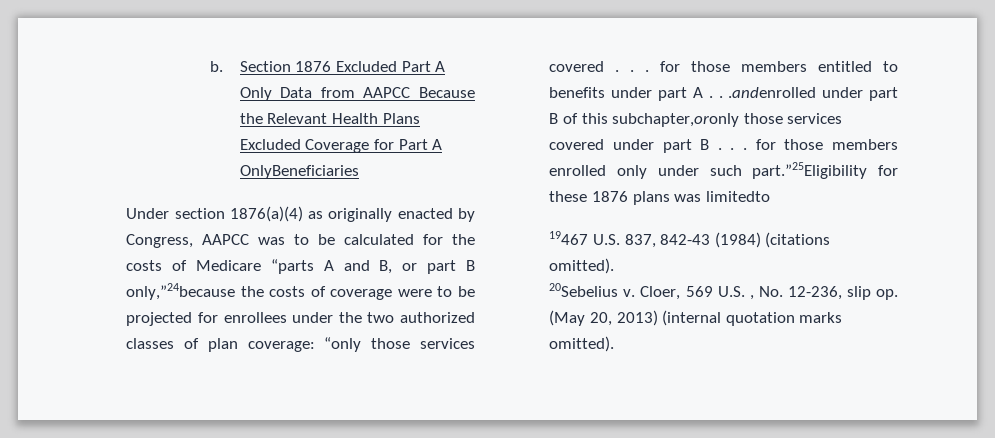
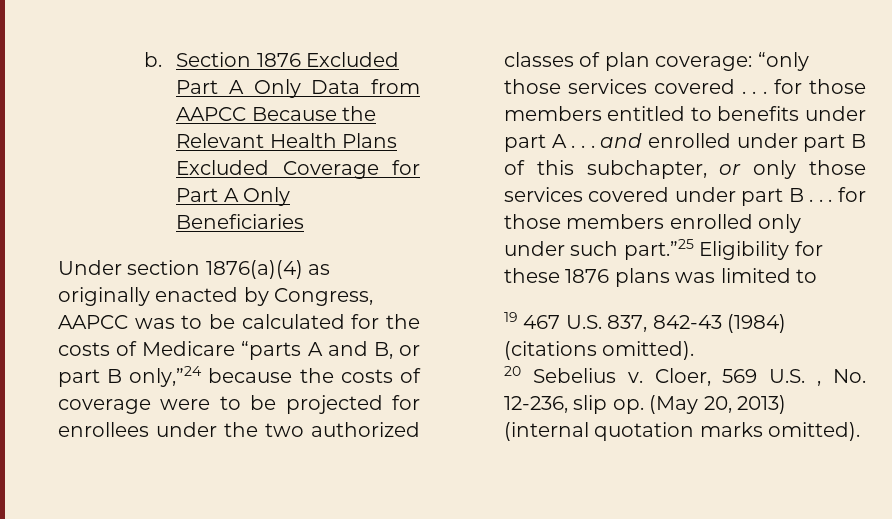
[239,165,359,179] OnlyBeneficiaries -> [242,187,290,206] [176,214,305,229] Only Beneficiaries
[126,283,236,300] only,”24because -> [129,366,293,387] only,”24 because
[728,87,817,98] .andenrolled -> [590,133,731,148] . and enrolled
[612,113,740,127] subchapter,oronly -> [586,160,797,179] subchapter, or only
[752,162,868,179] part.”25Eligibility -> [623,239,790,260] part.”25 Eligibility
[705,191,770,202] [549,231,589,245] limitedto // 19467 -> [720,268,817,283] [503,312,561,329] limited to // 19 467
[549,283,619,297] 20Sebelius -> [503,366,616,383] 20 Sebelius

